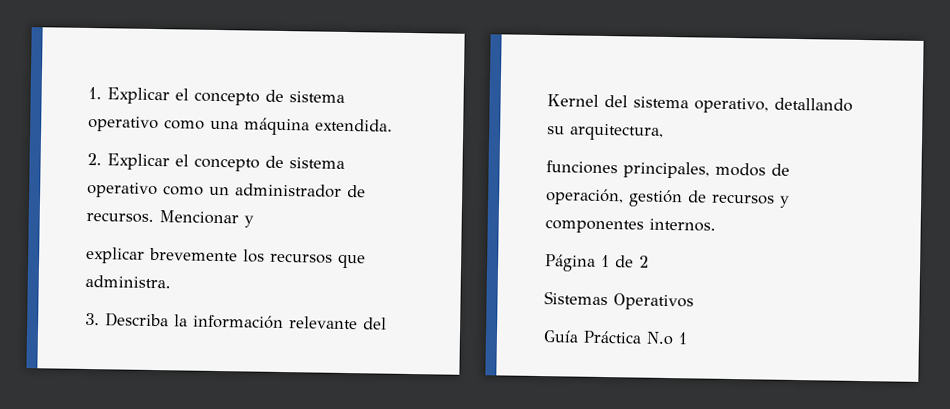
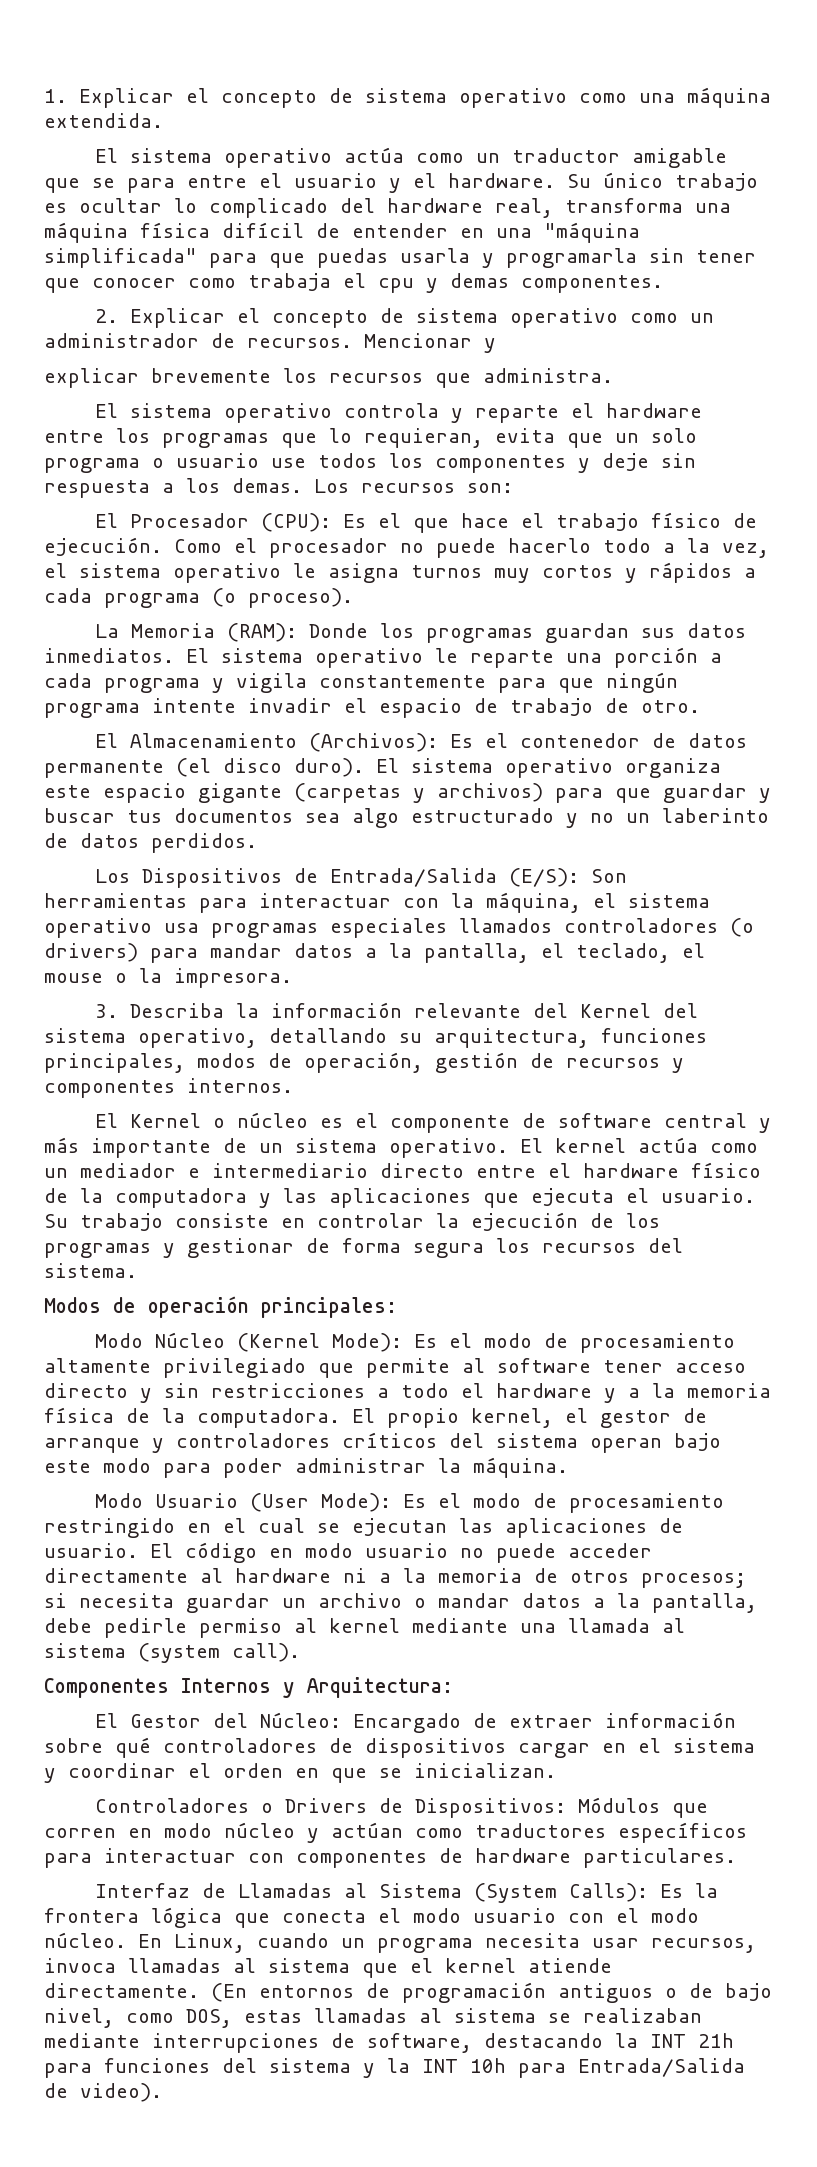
(393, 125) none -> [95,147,728,168] [44,172,758,193] [44,198,731,218] [44,222,640,243] [44,248,756,268] [44,273,663,293] // El sistema operativo actúa como un traductor amigable que se para entre el usuario y el hardware. Su único trabajo es ocultar lo complicado del hardware real, transforma una máquina física difícil de entender en una "máquina simplificada" para que puedas usarla y programarla sin tener que conocer como trabaja el cpu y demas componentes.
(171, 281) none -> [95,403,703,423] [44,428,697,448] [44,453,696,473] [44,478,513,498] [95,512,758,533] [44,537,769,558] [44,562,756,583] [44,588,353,608] [95,623,747,643] [44,647,722,668] [44,672,678,693] [44,698,700,718] [95,733,748,752] [44,758,721,778] [44,783,771,803] [44,808,769,828] [44,833,257,853] [95,868,628,888] [44,892,710,913] [44,918,754,938] [44,943,705,963] [44,968,292,988] // El sistema operativo controla y reparte el hardware entre los programas que lo requieran, evita que un solo programa o usuario use todos los componentes y deje sin respuesta a los demas. Los recursos son: // El Procesador (CPU): Es el que hace el trabajo físico de ejecución. Como el procesador no puede hacerlo todo a la vez, el sistema operativo le asigna turnos muy cortos y rápidos a cada programa (o proceso). // La Memoria (RAM): Donde los programas guardan sus datos inmediatos. El sistema operativo le reparte una porción a cada programa y vigila constantemente para que ningún programa intente invadir el espacio de trabajo de otro. // El Almacenamiento (Archivos): Es el contenedor de datos permanente (el disco duro). El sistema operativo organiza este espacio gigante (carpetas y archivos) para que guardar y buscar tus documentos sea algo estructurado y no un laberinto de datos perdidos. // Los Dispositivos de Entrada/Salida (E/S): Son herramientas para interactuar con la máquina, el sistema operativo usa programas especiales llamados controladores (o drivers) para mandar datos a la pantalla, el teclado, el mouse o la impresora.
(664, 132) // -> (589, 1038) none
[544,254,649,272] [544,291,694,311] [543,330,688,346] Página 1 de 2 // Sistemas Operativos // Guía Práctica N.o 1 -> [95,1112,772,1133] [44,1137,758,1158] [44,1162,761,1178] [44,1188,755,1208] [44,1212,660,1231] [44,1238,683,1258] [44,1263,137,1278] [44,1296,397,1318] [95,1332,736,1353] [44,1358,746,1378] [44,1383,771,1403] [44,1407,707,1428] [44,1432,721,1453] [44,1457,568,1478] [95,1493,725,1513] [44,1518,683,1538] [44,1542,652,1563] [44,1568,746,1588] [44,1593,757,1613] [44,1618,685,1638] [44,1643,300,1663] [44,1677,453,1698] [95,1712,737,1733] [44,1737,755,1758] [44,1763,556,1783] [95,1797,709,1818] [44,1822,747,1843] [44,1848,736,1868] [95,1883,719,1903] [44,1907,699,1928] [44,1932,756,1953] [44,1958,612,1978] [44,1982,772,2003] [44,2008,702,2028] [44,2033,734,2053] [44,2058,745,2078] [44,2083,162,2102] El Kernel o núcleo es el componente de software central y más importante de un sistema operativo. El kernel actúa como un mediador e intermediario directo entre el hardware físico de la computadora y las aplicaciones que ejecuta el usuario. Su trabajo consiste en controlar la ejecución de los programas y gestionar de forma segura los recursos del sistema. // Modos de operación principales: // Modo Núcleo (Kernel Mode): Es el modo de procesamiento altamente privilegiado que permite al software tener acceso directo y sin restricciones a todo el hardware y a la memoria física de la computadora. El propio kernel, el gestor de arranque y controladores críticos del sistema operan bajo este modo para poder administrar la máquina. // Modo Usuario (User Mode): Es el modo de procesamiento restringido en el cual se ejecutan las aplicaciones de usuario. El código en modo usuario no puede acceder directamente al hardware ni a la memoria de otros procesos; si necesita guardar un archivo o mandar datos a la pantalla, debe pedirle permiso al kernel mediante una llamada al sistema (system call). // Componentes Internos y Arquitectura: // El Gestor del Núcleo: Encargado de extraer información sobre qué controladores de dispositivos cargar en el sistema y coordinar el orden en que se inicializan. // Controladores o Drivers de Dispositivos: Módulos que corren en modo núcleo y actúan como traductores específicos para interactuar con componentes de hardware particulares. // Interfaz de Llamadas al Sistema (System Calls): Es la frontera lógica que conecta el modo usuario con el modo núcleo. En Linux, cuando un programa necesita usar recursos, invoca llamadas al sistema que el kernel atiende directamente. (En entornos de programación antiguos o de bajo nivel, como DOS, estas llamadas al sistema se realizaban mediante interrupciones de software, destacando la INT 21h para funciones del sistema y la INT 10h para Entrada/Salida de video).

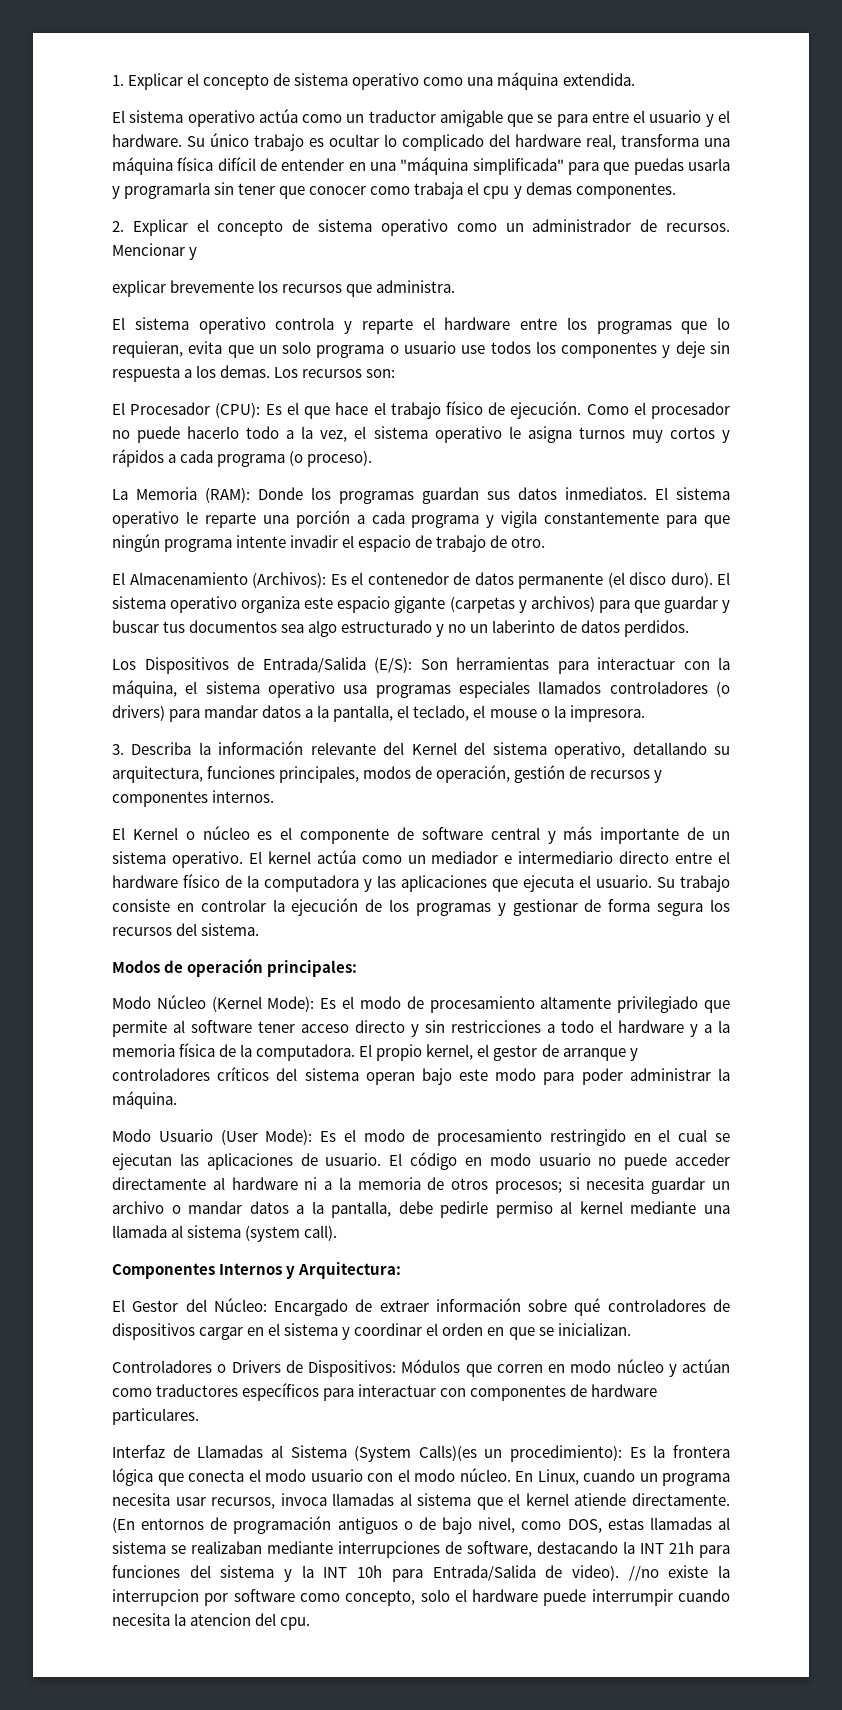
[569,1883,649,1902] Calls): -> [418,1445,623,1462] Calls)(es un procedimiento):
(162, 2092) none -> [628,1565,731,1581] [112,1589,730,1606] [112,1613,311,1630] //no existe la interrupcion por software como concepto, solo el hardware puede interrumpir cuando necesita la atencion del cpu.

